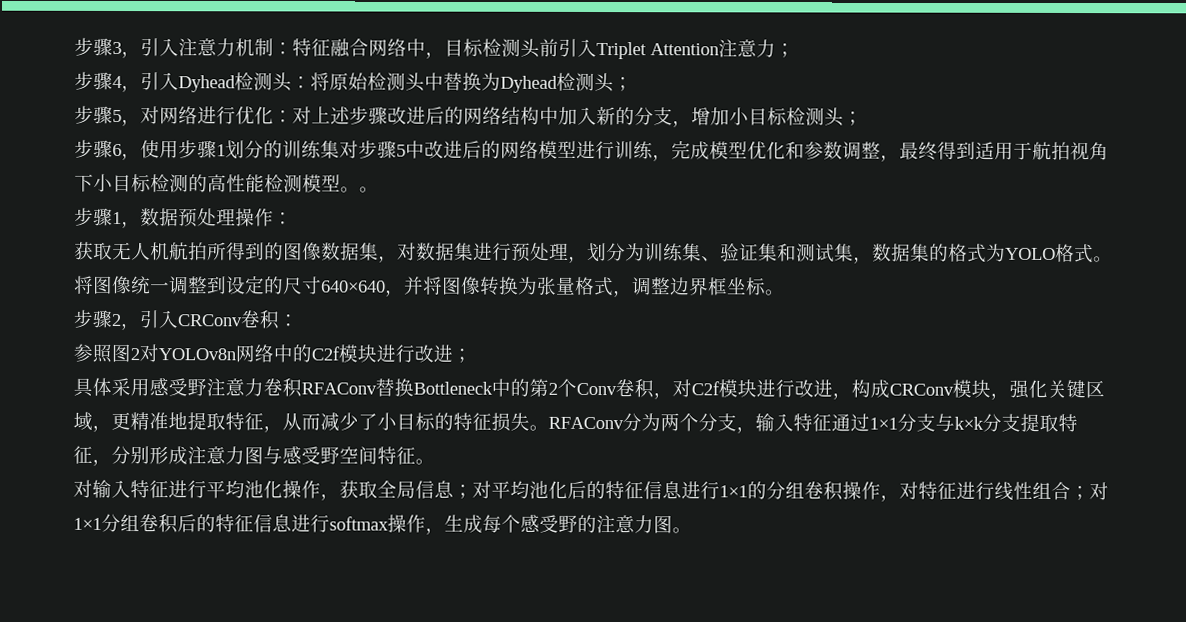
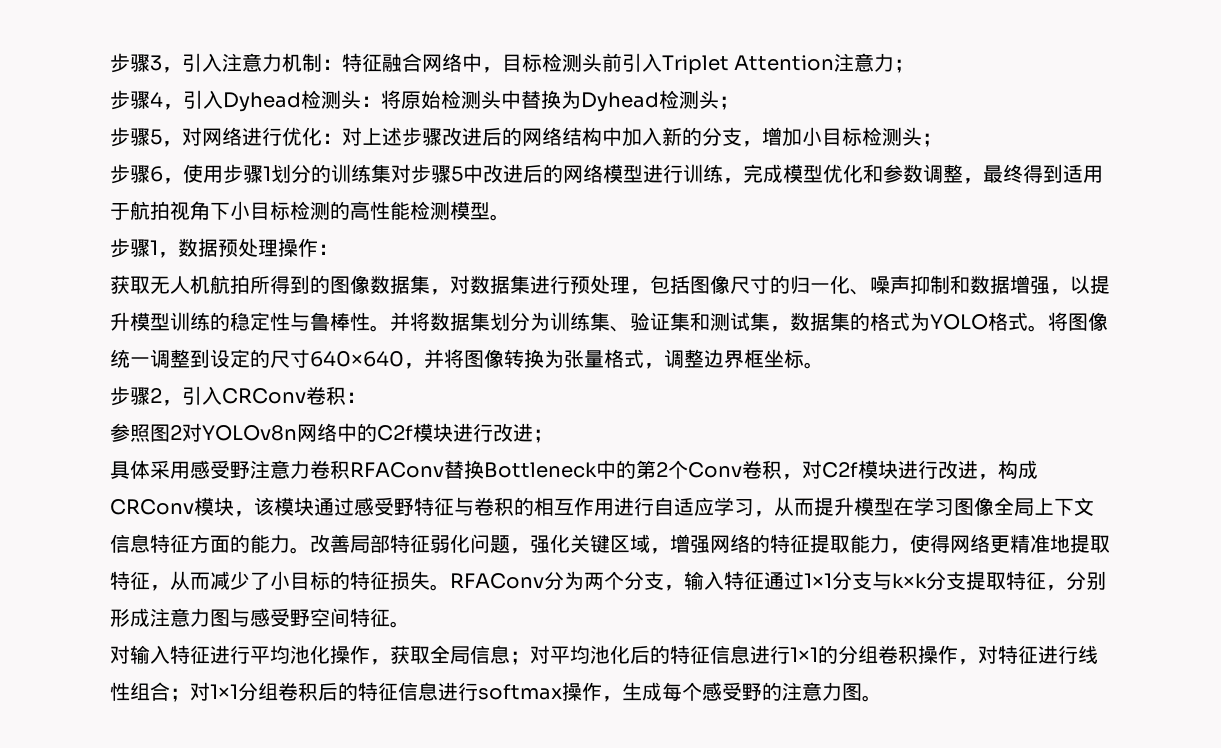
[359,186,379,193] 。 -> (510, 217) none
(588, 259) none -> [650,275,1110,295] [110,312,490,332] 包括图像尺寸的归一化、噪声抑制和数据增强，以提升模型训练的稳定性与鲁棒性。并将数据集
[1009,379,1105,399] [73,411,112,432] 强化关键区域， -> [254,497,1094,517] [110,534,990,554] 该模块通过感受野特征与卷积的相互作用进行自适应学习，从而提升模型在学习图像全局上下文信息特征方面的能力。改善局部特征弱化问题，强化关键区域，增强网络的特征提取能力，使得网络

